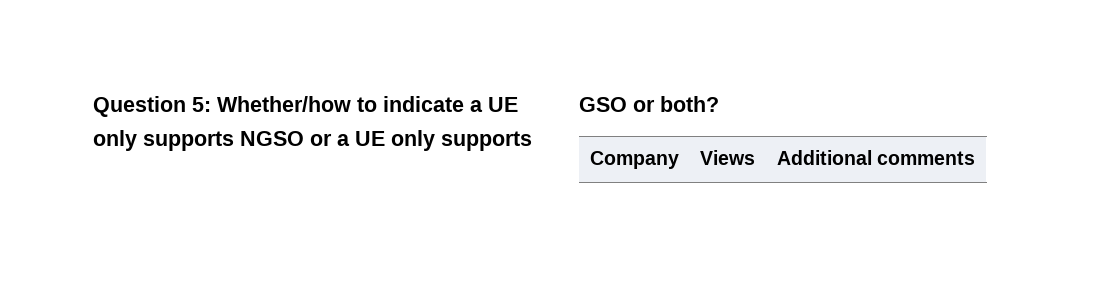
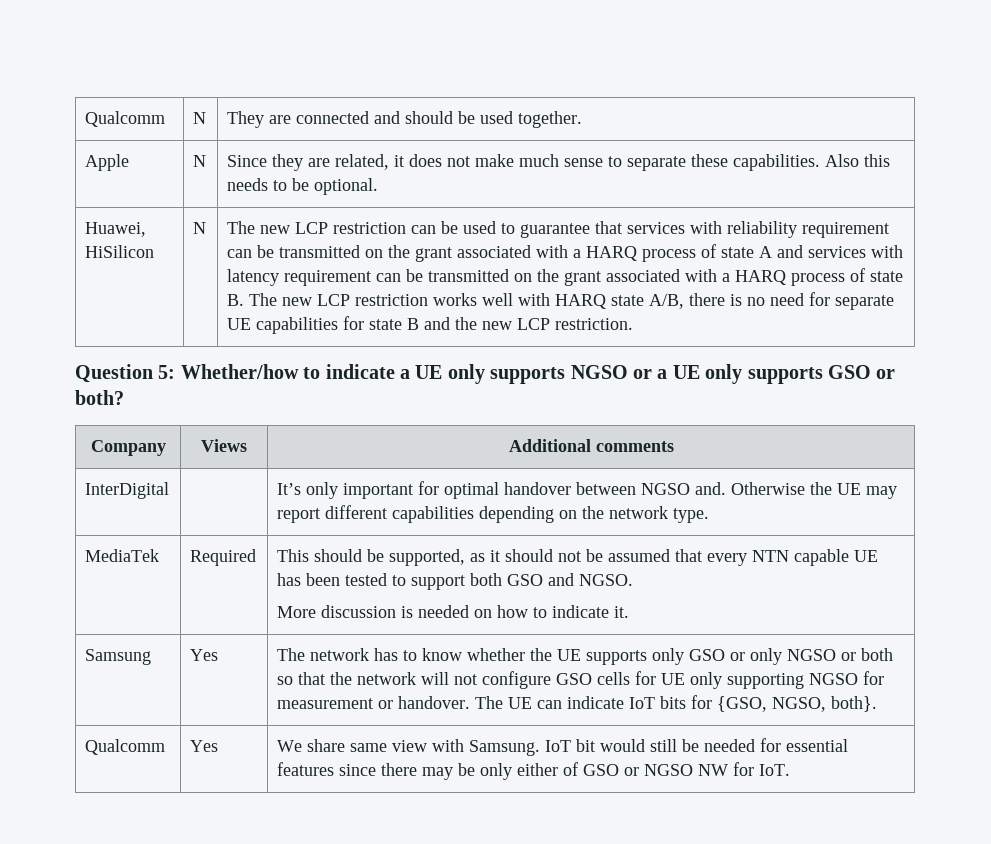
(93, 106) none -> [85,111,166,127] [193,112,207,124] [227,111,583,128] [85,154,130,171] [193,155,207,167] [227,154,891,171] [227,178,379,195] [85,222,147,237] [85,245,155,258] [193,222,207,234] [227,221,890,238] [227,244,904,262] [227,268,904,286] [227,292,895,310] [227,316,634,334] Qualcomm | N | They are connected and should be used together. // Apple | N | Since they are related, it does not make much sense to separate these capabilities. Also this needs to be optional. // Huawei, HiSilicon | N | The new LCP restriction can be used to guarantee that services with reliability requirement can be transmitted on the grant associated with a HARQ process of state A and services with latency requirement can be transmitted on the grant associated with a HARQ process of state B. The new LCP restriction works well with HARQ state A/B, there is no need for separate UE capabilities for state B and the new LCP restriction. //
(976, 158) none -> [85,482,170,499] [277,481,898,499] [277,505,710,523] [85,549,160,562] [190,549,257,566] [277,549,879,566] [277,573,634,590] [277,605,630,618] [85,649,152,665] [190,649,219,661] [277,648,894,665] [277,671,885,689] [277,695,878,712] [85,739,166,755] [190,740,219,752] [277,738,849,756] [277,762,791,780] // InterDigital | | It’s only important for optimal handover between NGSO and. Otherwise the UE may report different capabilities depending on the network type. // MediaTek | Required | This should be supported, as it should not be assumed that every NTN capable UE has been tested to support both GSO and NGSO. // More discussion is needed on how to indicate it. // Samsung | Yes | The network has to know whether the UE supports only GSO or only NGSO or both so that the network will not configure GSO cells for UE only supporting NGSO for measurement or handover. The UE can indicate IoT bits for {GSO, NGSO, both}. // Qualcomm | Yes | We share same view with Samsung. IoT bit would still be needed for essential features since there may be only either of GSO or NGSO NW for IoT.

